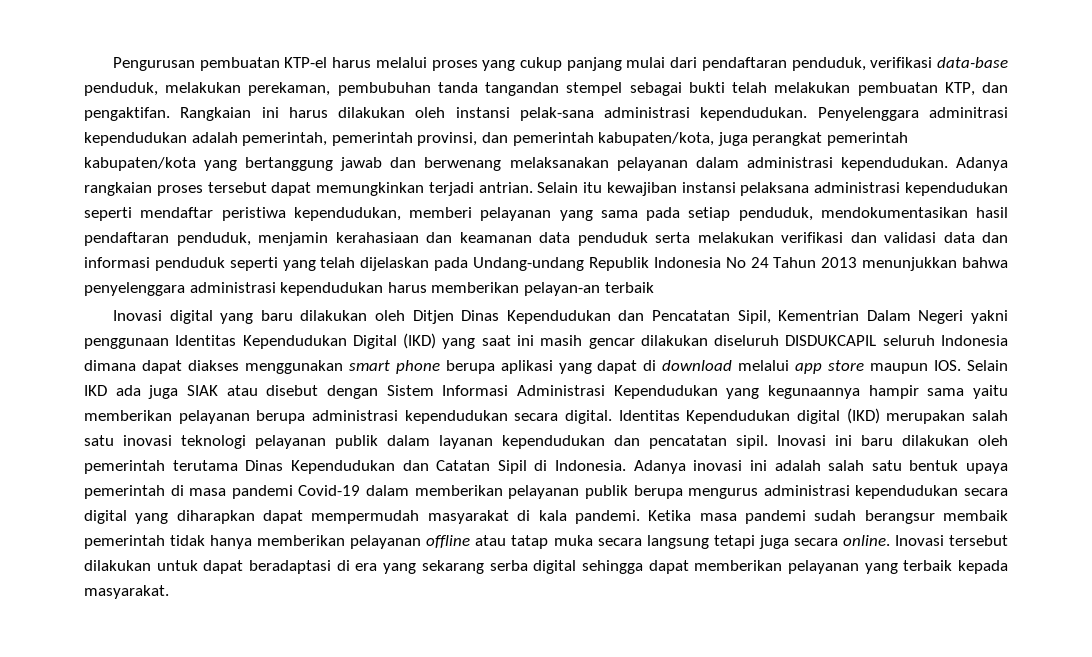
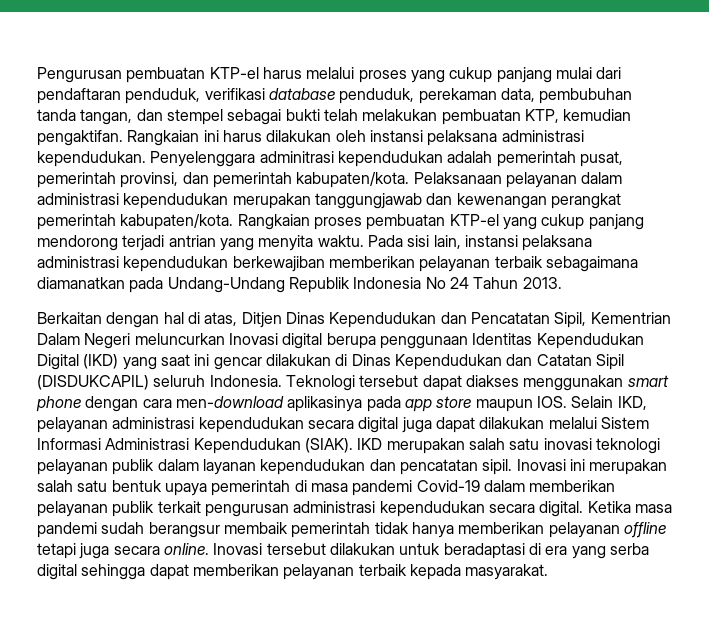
[937,57,1009,68] [84,82,560,96] data-base penduduk, melakukan perekaman, pembubuhan tanda tangandan -> [268,88,633,104] [37,109,163,125] database penduduk, perekaman data, pembubuhan tanda tangan, dan
[981,82,1008,93] dan -> [563,109,632,121] kemudian
[519,107,594,121] pelak-sana -> [427,130,498,146] pelaksana
[242,132,328,146] pemerintah, -> [496,151,623,167] pemerintah pusat,
[598,132,908,146] [84,157,1009,171] [84,182,1008,196] [84,207,1008,221] [84,232,1008,246] [84,257,585,271] kabupaten/kota, juga perangkat pemerintah kabupaten/kota yang bertanggung jawab dan berwenang melaksanakan pelayanan dalam administrasi kependudukan. Adanya rangkaian proses tersebut dapat memungkinkan terjadi antrian. Selain itu kewajiban instansi pelaksana administrasi kependudukan seperti mendaftar peristiwa kependudukan, memberi pelayanan yang sama pada setiap penduduk, mendokumentasikan hasil pendaftaran penduduk, menjamin kerahasiaan dan keamanan data penduduk serta melakukan verifikasi dan validasi data dan informasi penduduk seperti yang telah dijelaskan pada Undang-undang -> [296,172,623,188] [37,193,621,209] [37,214,644,230] [37,235,593,251] [37,256,638,272] [37,277,285,293] kabupaten/kota. Pelaksanaan pelayanan dalam administrasi kependudukan merupakan tanggungjawab dan kewenangan perangkat pemerintah kabupaten/kota. Rangkaian proses pembuatan KTP-el yang cukup panjang mendorong terjadi antrian yang menyita waktu. Pada sisi lain, instansi pelaksana administrasi kependudukan berkewajiban memberikan pelayanan terbaik sebagaimana diamanatkan pada Undang-Undang
[821,257,1009,271] [84,282,654,296] [113,310,406,324] 2013 menunjukkan bahwa penyelenggara administrasi kependudukan harus memberikan pelayan-an terbaik // Inovasi digital yang baru dilakukan oleh -> [522,277,562,289] [37,312,238,328] 2013. // Berkaitan dengan hal di atas,
[971,310,1009,324] yakni -> [134,333,376,349] meluncurkan Inovasi digital berupa
[540,335,583,346] masih -> (210, 360) none
[714,335,1009,346] [84,360,136,371] diseluruh DISDUKCAPIL seluruh Indonesia dimana -> [335,354,624,370] [37,375,419,391] di Dinas Kependudukan dan Catatan Sipil (DISDUKCAPIL) seluruh Indonesia. Teknologi tersebut
[445,360,790,374] berupa aplikasi yang dapat di download melalui -> [85,396,401,412] dengan cara men-download aplikasinya pada
[84,385,1008,399] [84,408,880,424] IKD ada juga SIAK atau disebut dengan Sistem Informasi Administrasi Kependudukan yang kegunaannya hampir sama yaitu memberikan pelayanan berupa administrasi kependudukan secara digital. Identitas Kependudukan digital (IKD) -> [617,396,647,410] [37,417,649,433] [37,438,383,454] IKD, pelayanan administrasi kependudukan secara digital juga dapat dilakukan melalui Sistem Informasi Administrasi Kependudukan (SIAK). IKD
[861,435,1008,446] [84,460,821,474] baru dilakukan oleh pemerintah terutama Dinas Kependudukan dan Catatan Sipil di Indonesia. Adanya inovasi ini adalah -> [589,459,668,475] merupakan
[633,485,1008,499] [84,510,640,524] berupa mengurus administrasi kependudukan secara digital yang diharapkan dapat mempermudah masyarakat di kala pandemi. -> [157,501,584,517] terkait pengurusan administrasi kependudukan secara digital.
[475,535,709,549] atau tatap muka secara langsung -> (666, 530) none
[203,560,244,574] dapat -> (441, 549) none
[421,560,484,574] sekarang -> (606, 552) none
[864,563,898,574] yang -> (355, 572) none

